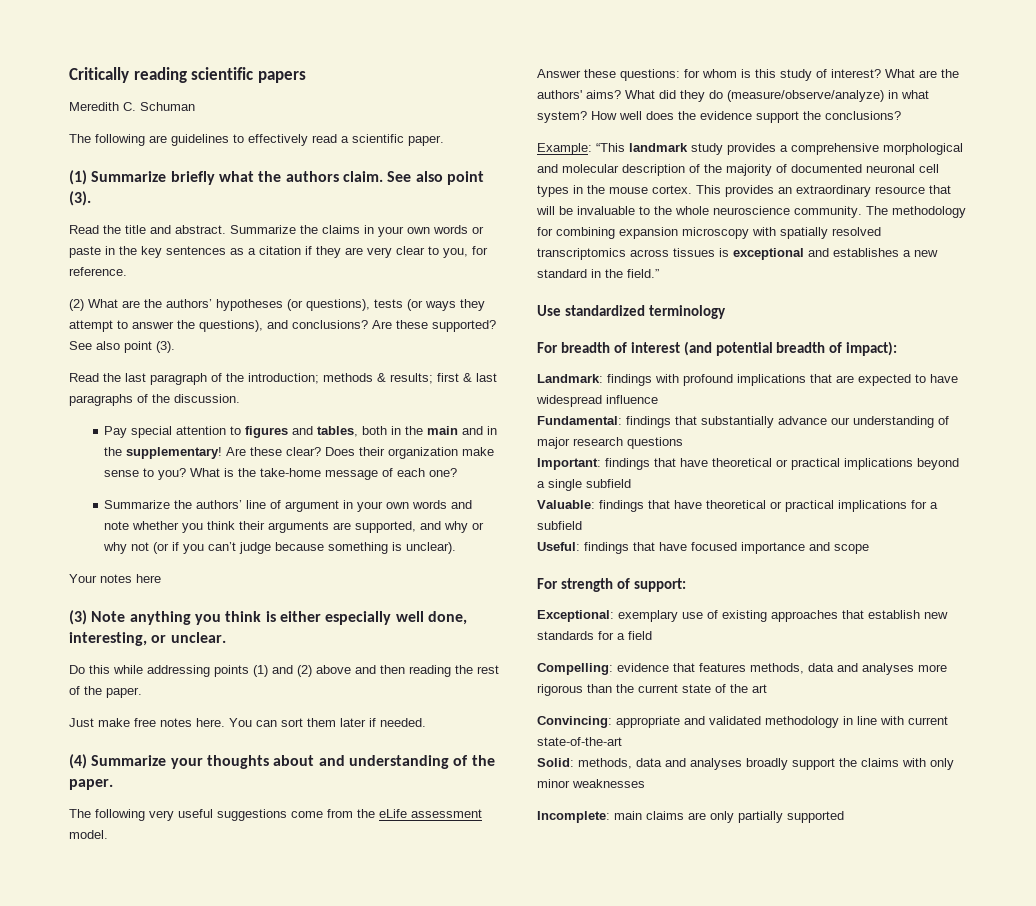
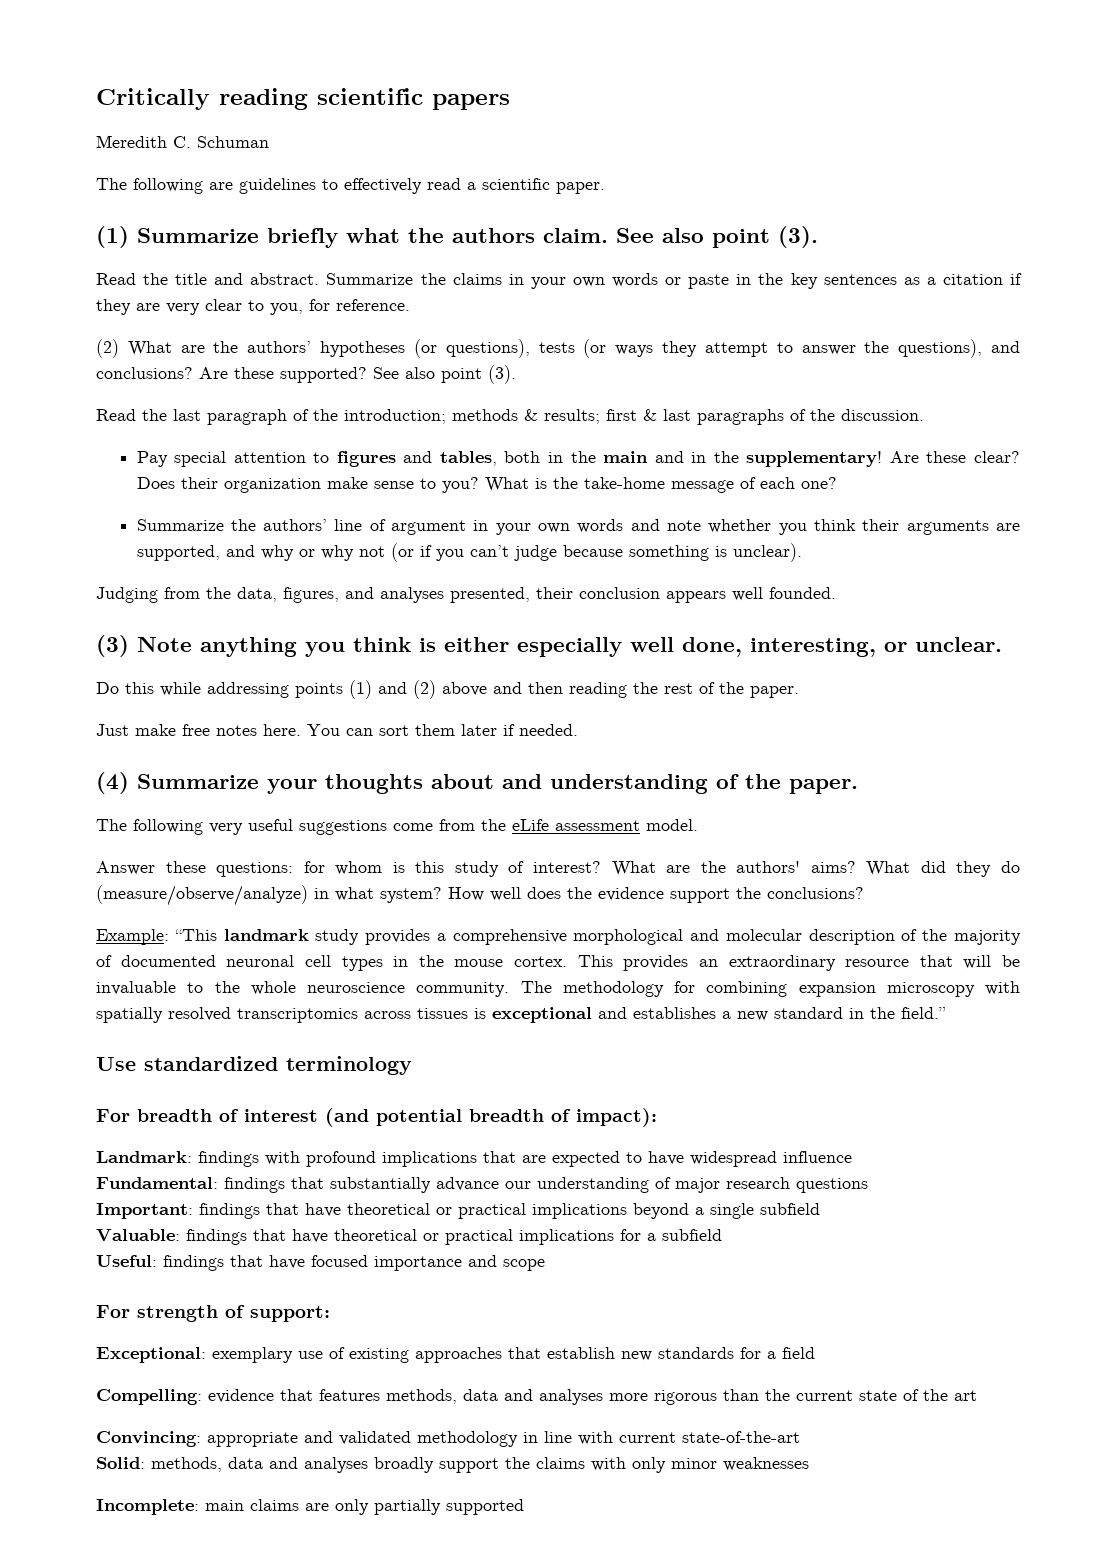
[69,574,161,583] Your notes here -> [96,587,836,603] Judging from the data, figures, and analyses presented, their conclusion appears well founded.

